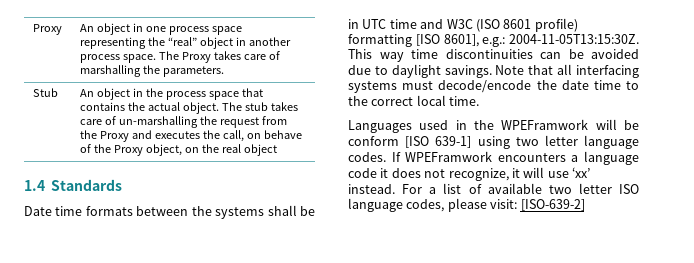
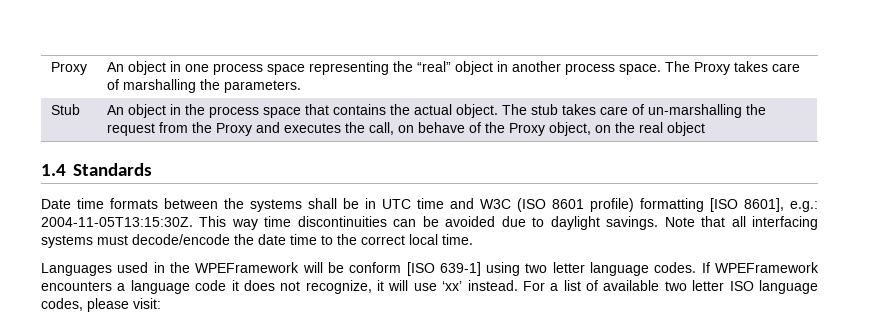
[501,119,589,130] WPEFramwork -> [195,262,300,273] WPEFramework
[405,151,493,162] WPEFramwork -> [715,262,819,273] WPEFramework
[520,199,585,211] [ISO-639-2] -> (161, 303) none

